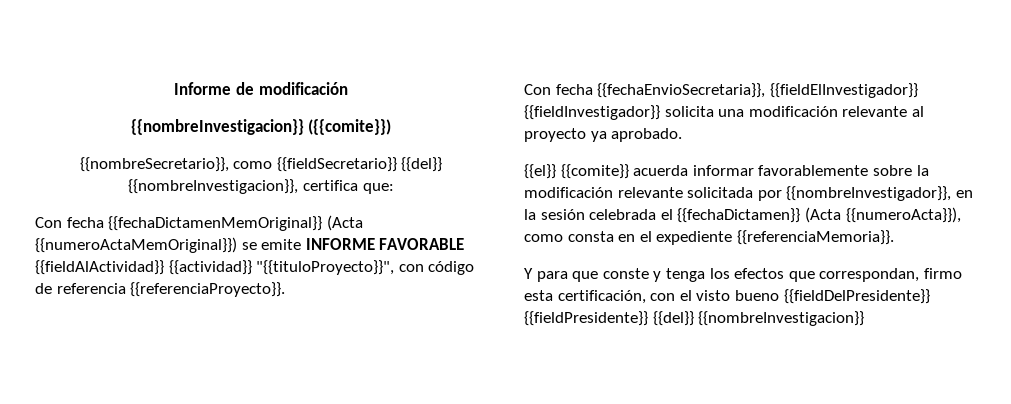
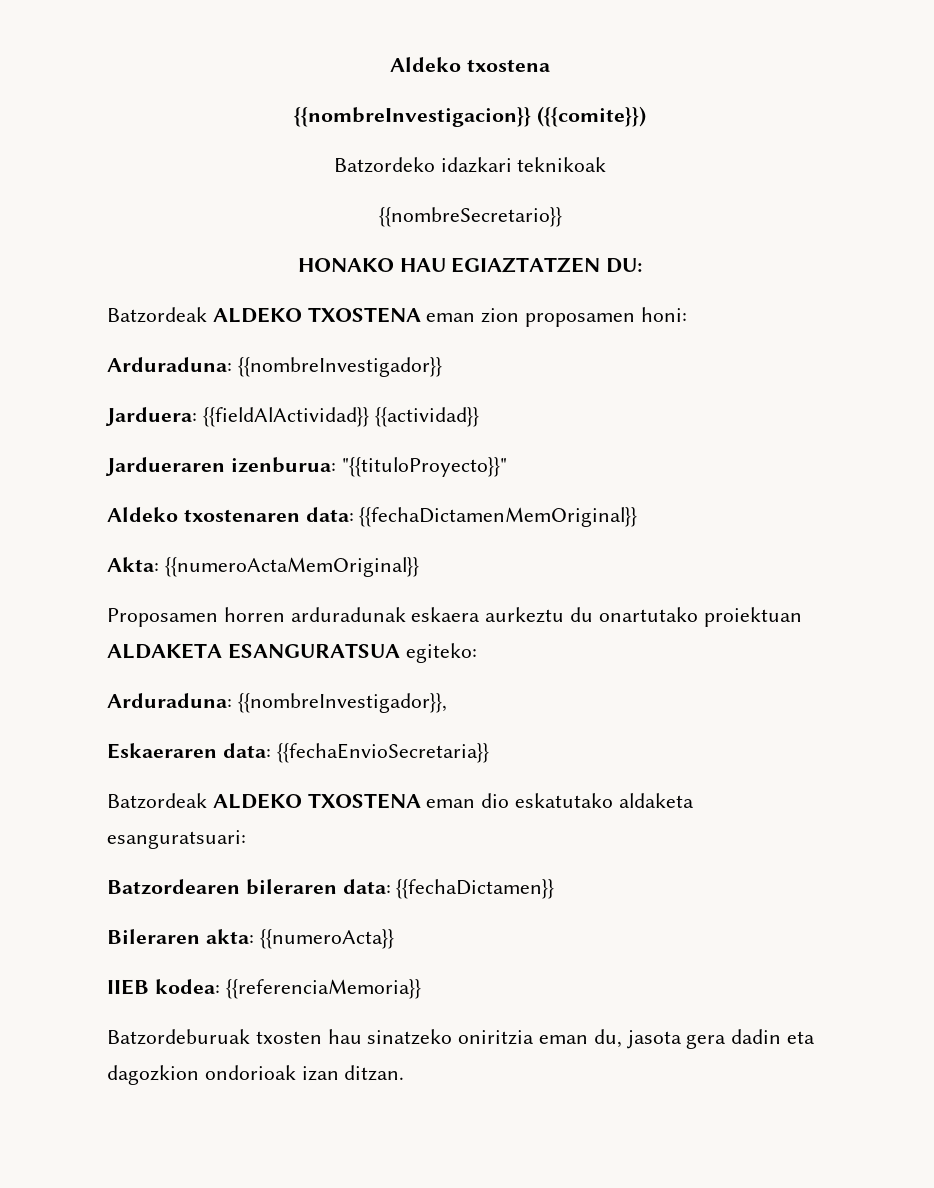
[174,82,348,95] Informe de modificación -> [390,57,550,72] Aldeko txostena
[79,157,443,172] [128,179,394,194] [35,215,363,231] [35,237,465,253] [35,260,475,275] [35,282,286,297] [524,83,918,98] [524,105,924,120] [524,128,683,142] [524,164,929,179] [524,186,973,201] [524,207,961,223] [524,230,894,245] [524,268,962,282] [524,289,930,304] [524,311,865,326] {{nombreSecretario}}, como {{fieldSecretario}} {{del}} {{nombreInvestigacion}}, certifica que: // Con fecha {{fechaDictamenMemOriginal}} (Acta {{numeroActaMemOriginal}}) se emite INFORME FAVORABLE {{fieldAlActividad}} {{actividad}} "{{tituloProyecto}}", con código de referencia {{referenciaProyecto}}. // Con fecha {{fechaEnvioSecretaria}}, {{fieldElInvestigador}} {{fieldInvestigador}} solicita una modificación relevante al proyecto ya aprobado. // {{el}} {{comite}} acuerda informar favorablemente sobre la modificación relevante solicitada por {{nombreInvestigador}}, en la sesión celebrada el {{fechaDictamen}} (Acta {{numeroActa}}), como consta en el expediente {{referenciaMemoria}}. // Y para que conste y tenga los efectos que correspondan, firmo esta certificación, con el visto bueno {{fieldDelPresidente}} {{fieldPresidente}} {{del}} {{nombreInvestigacion}} -> [333,157,607,173] [378,207,562,227] [297,257,643,273] [107,307,687,327] [107,357,442,377] [105,407,479,427] [105,457,507,477] [107,507,638,527] [107,557,419,577] [107,607,802,627] [107,643,477,663] [107,693,447,713] [107,743,489,763] [107,793,694,809] [107,830,246,849] [107,879,555,899] [107,929,394,949] [107,979,421,999] [107,1029,816,1049] [107,1065,405,1085] Batzordeko idazkari teknikoak // {{nombreSecretario}} // HONAKO HAU EGIAZTATZEN DU: // Batzordeak ALDEKO TXOSTENA eman zion proposamen honi: // Arduraduna: {{nombreInvestigador}} // Jarduera: {{fieldAlActividad}} {{actividad}} // Jardueraren izenburua: "{{tituloProyecto}}" // Aldeko txostenaren data: {{fechaDictamenMemOriginal}} // Akta: {{numeroActaMemOriginal}} // Proposamen horren arduradunak eskaera aurkeztu du onartutako proiektuan ALDAKETA ESANGURATSUA egiteko: // Arduraduna: {{nombreInvestigador}}, // Eskaeraren data: {{fechaEnvioSecretaria}} // Batzordeak ALDEKO TXOSTENA eman dio eskatutako aldaketa esanguratsuari: // Batzordearen bileraren data: {{fechaDictamen}} // Bileraren akta: {{numeroActa}} // IIEB kodea: {{referenciaMemoria}} // Batzordeburuak txosten hau sinatzeko oniritzia eman du, jasota gera dadin eta dagozkion ondorioak izan ditzan.

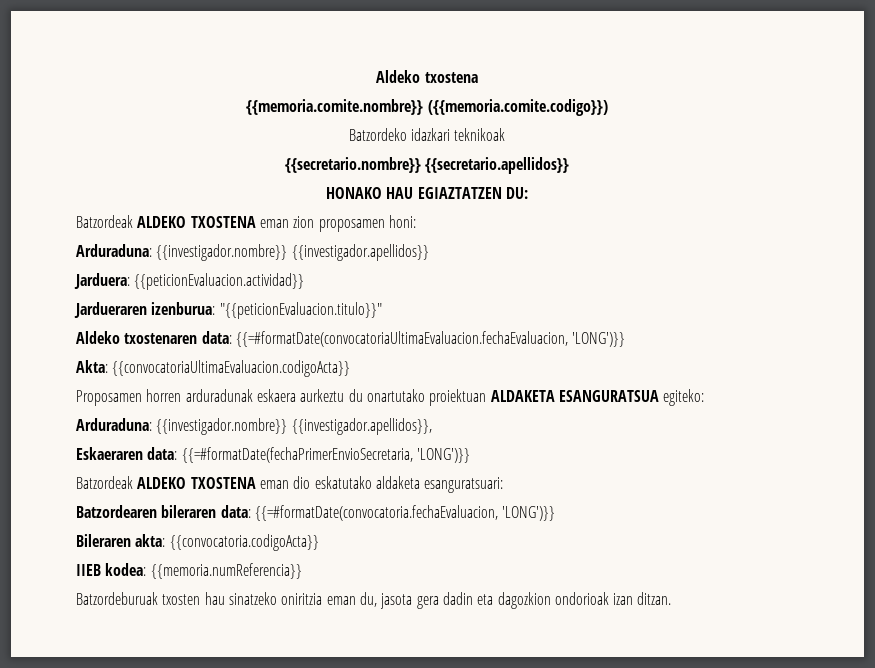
[294,106,646,127] {{nombreInvestigacion}} ({{comite}}) -> [246,99,608,116] {{memoria.comite.nombre}} ({{memoria.comite.codigo}})
[378,207,562,227] {{nombreSecretario}} -> [284,157,570,174] {{secretario.nombre}} {{secretario.apellidos}}
[237,357,442,377] {{nombreInvestigador}} -> [156,244,429,261] {{investigador.nombre}} {{investigador.apellidos}}
[202,407,479,427] {{fieldAlActividad}} {{actividad}} -> [134,273,305,290] {{peticionEvaluacion.actividad}}
[341,457,507,477] "{{tituloProyecto}}" -> [219,302,382,319] "{{peticionEvaluacion.titulo}}"
[359,507,638,527] {{fechaDictamenMemOriginal}} -> [235,331,626,347] {{=#formatDate(convocatoriaUltimaEvaluacion.fechaEvaluacion, 'LONG')}}
[164,557,419,577] {{numeroActaMemOriginal}} -> [112,360,351,377] {{convocatoriaUltimaEvaluacion.codigoActa}}
[237,693,447,713] {{nombreInvestigador}}, -> [156,418,432,435] {{investigador.nombre}} {{investigador.apellidos}},
[276,743,489,763] {{fechaEnvioSecretaria}} -> [181,447,470,463] {{=#formatDate(fechaPrimerEnvioSecretaria, 'LONG')}}
[396,879,555,899] {{fechaDictamen}} -> [254,505,556,521] {{=#formatDate(convocatoria.fechaEvaluacion, 'LONG')}}
[259,929,394,949] {{numeroActa}} -> [169,534,319,551] {{convocatoria.codigoActa}}
[225,979,421,999] {{referenciaMemoria}} -> [150,563,302,579] {{memoria.numReferencia}}

